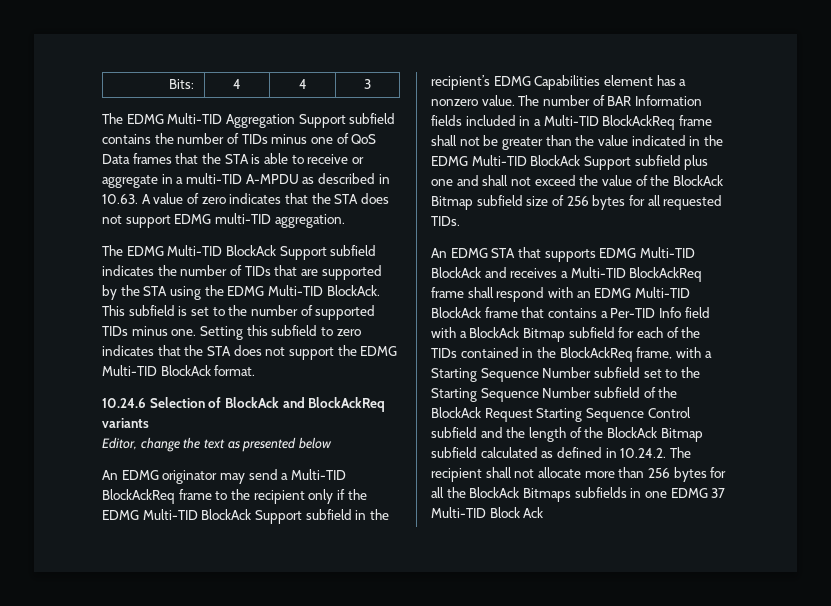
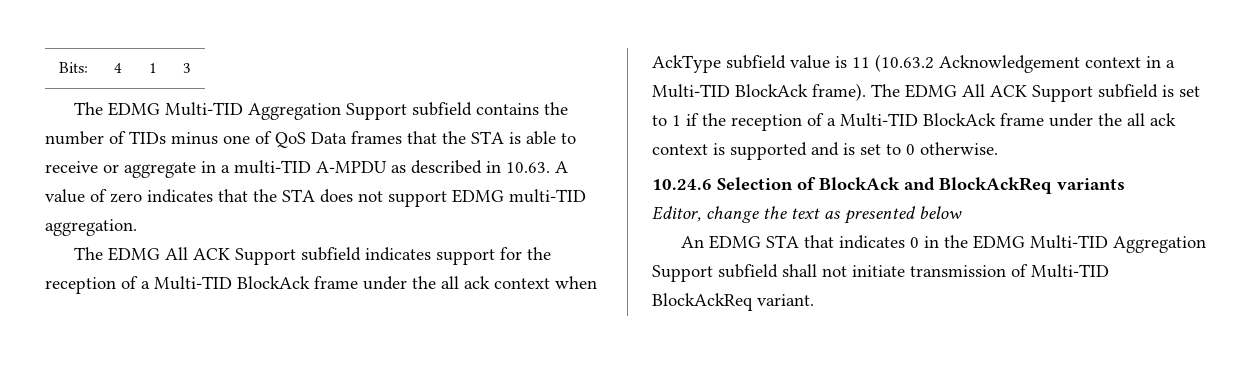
[298,79,307,89] 4 -> [148,63,157,73] 1
[167,245,276,256] Multi-TID BlockAck -> [165,247,231,260] All ACK
[157,265,382,280] [102,285,380,300] [102,305,376,320] [102,325,361,340] [102,345,398,360] [102,365,256,376] the number of TIDs that are supported by the STA using the EDMG Multi-TID BlockAck. This subfield is set to the number of supported TIDs minus one. Setting this subfield to zero indicates that the STA does not support the EDMG Multi-TID BlockAck format. -> [436,247,552,265] [45,276,597,294] [652,54,1175,73] [652,83,1200,102] [652,113,1176,131] [652,142,998,160] support for the reception of a Multi-TID BlockAck frame under the all ack context when AckType subfield value is 11 (10.63.2 Acknowledgement context in a Multi-TID BlockAck frame). The EDMG All ACK Support subfield is set to 1 if the reception of a Multi-TID BlockAck frame under the all ack context is supported and is set to 0 otherwise.
[162,469,346,484] [102,489,367,504] [102,509,389,524] [431,75,687,90] [431,95,702,106] [431,115,712,130] [431,135,686,150] originator may send a Multi-TID BlockAckReq frame to the recipient only if the EDMG Multi-TID BlockAck Support subfield in the recipient’s EDMG Capabilities element has a nonzero value. The number of BAR Information fields included in a Multi-TID BlockAckReq frame shall not be greater than the value indicated -> [766,235,920,249] STA that indicates 0
[530,155,709,170] [431,175,723,186] [431,195,723,210] [431,216,460,226] [431,247,695,262] [431,267,703,282] [431,287,690,302] [431,307,710,318] [431,327,701,342] [431,347,712,362] [431,367,700,382] [431,387,678,402] [431,407,691,422] [431,427,703,442] [431,447,691,458] [431,467,727,482] [431,487,726,502] [431,507,544,518] BlockAck Support subfield plus one and shall not exceed the value of the BlockAck Bitmap subfield size of 256 bytes for all requested TIDs. // An EDMG STA that supports EDMG Multi-TID BlockAck and receives a Multi-TID BlockAckReq frame shall respond with an EDMG Multi-TID BlockAck frame that contains a Per-TID Info field with a BlockAck Bitmap subfield for each of the TIDs contained in the BlockAckReq frame, with a Starting Sequence Number subfield set to the Starting Sequence Number subfield of the BlockAck Request Starting Sequence Control subfield and the length of the BlockAck Bitmap subfield calculated as defined in 10.24.2. The recipient shall not allocate more than 256 bytes for all the BlockAck Bitmaps subfields in one EDMG 37 Multi-TID Block Ack -> [1113,236,1207,253] [652,264,1109,282] [652,293,814,311] Aggregation Support subfield shall not initiate transmission of Multi-TID BlockAckReq variant.

